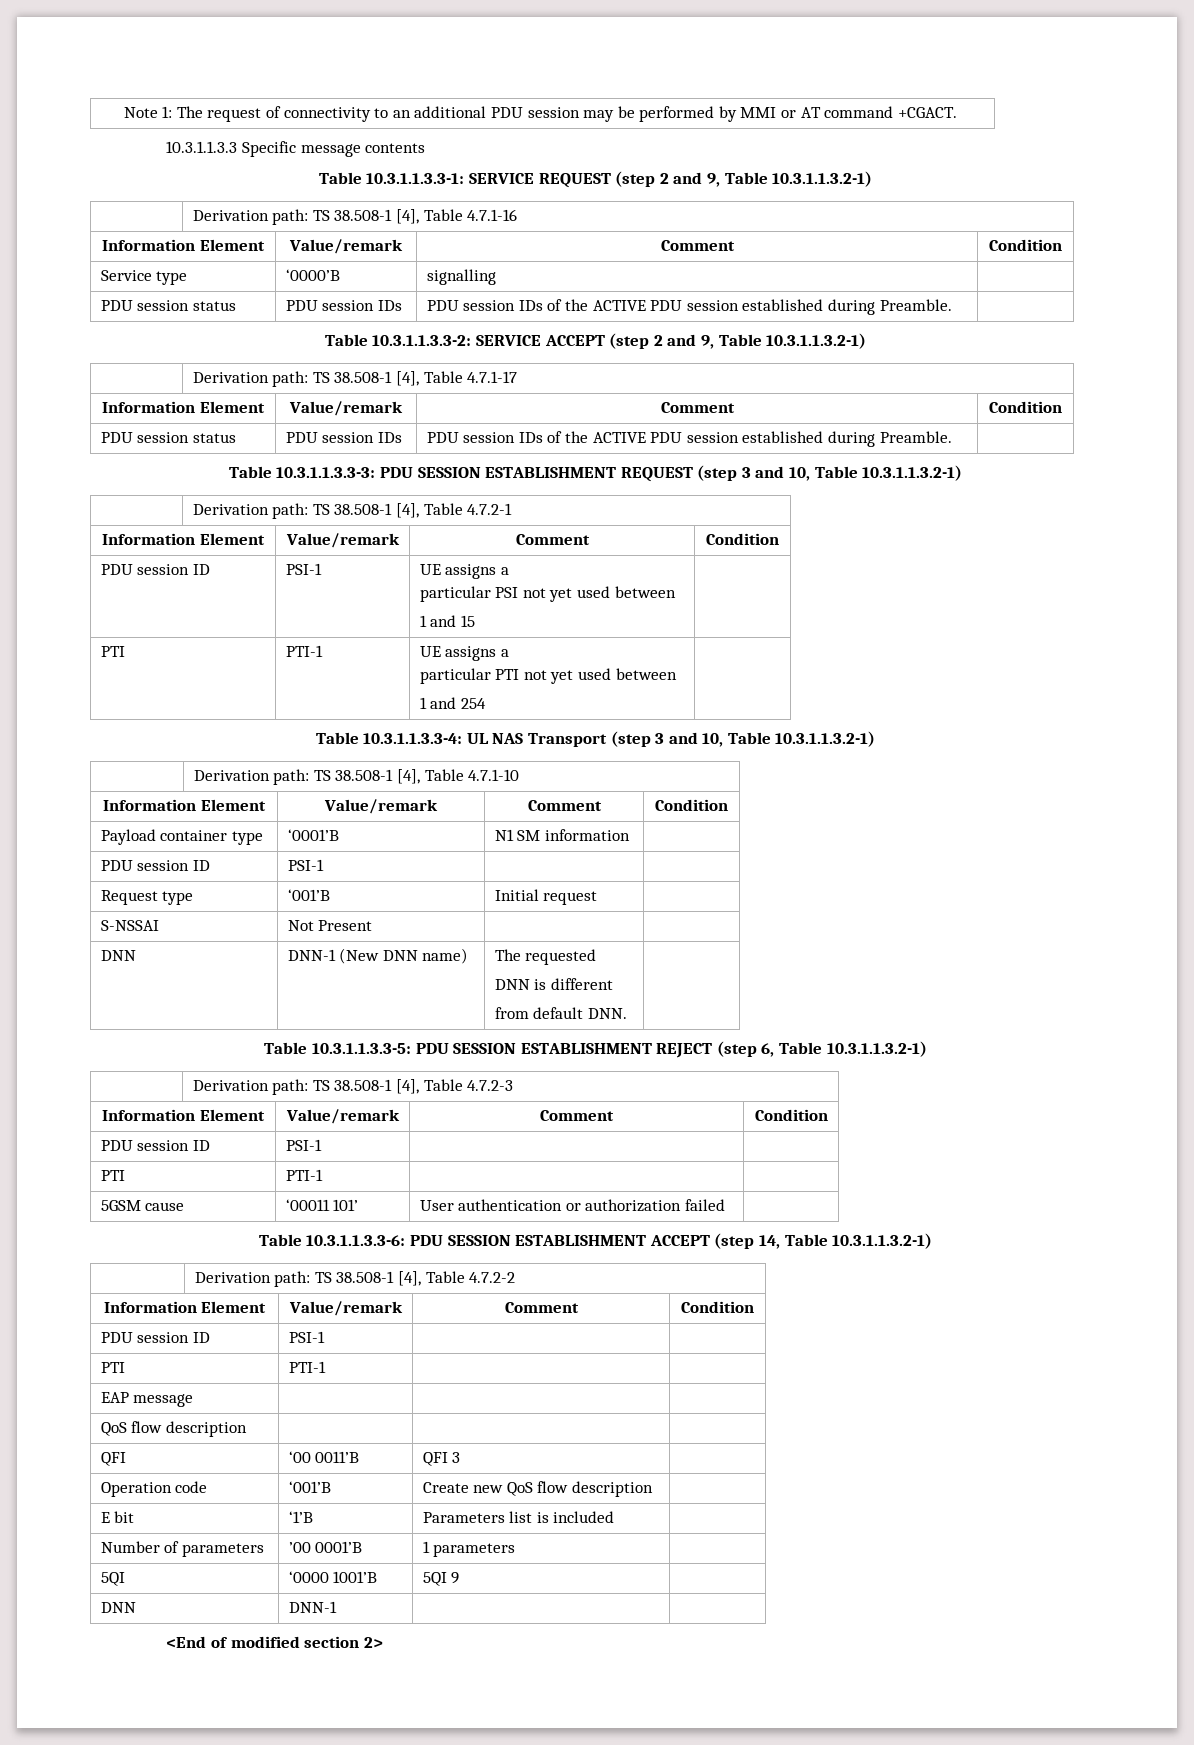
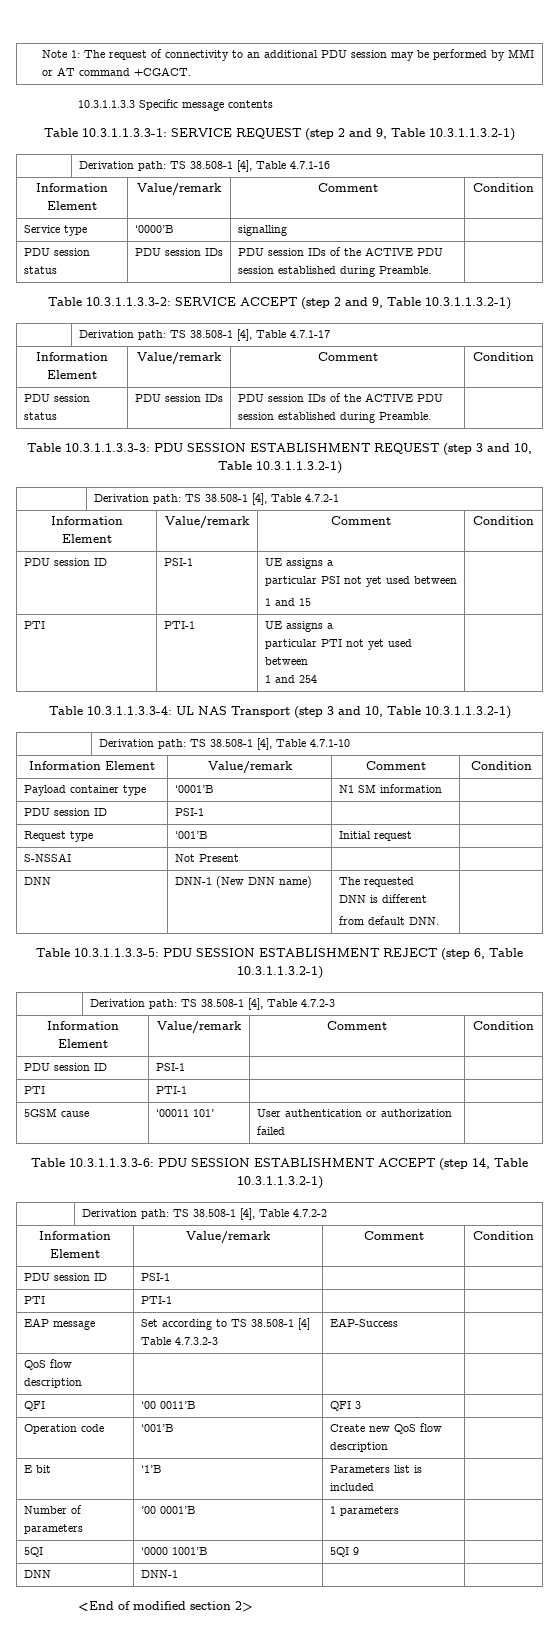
(194, 1400) | -> [140,1318,310,1330] [140,1337,218,1345] [329,1318,398,1327] Set according to TS 38.508-1 [4] Table 4.7.3.2-3 | EAP-Success

